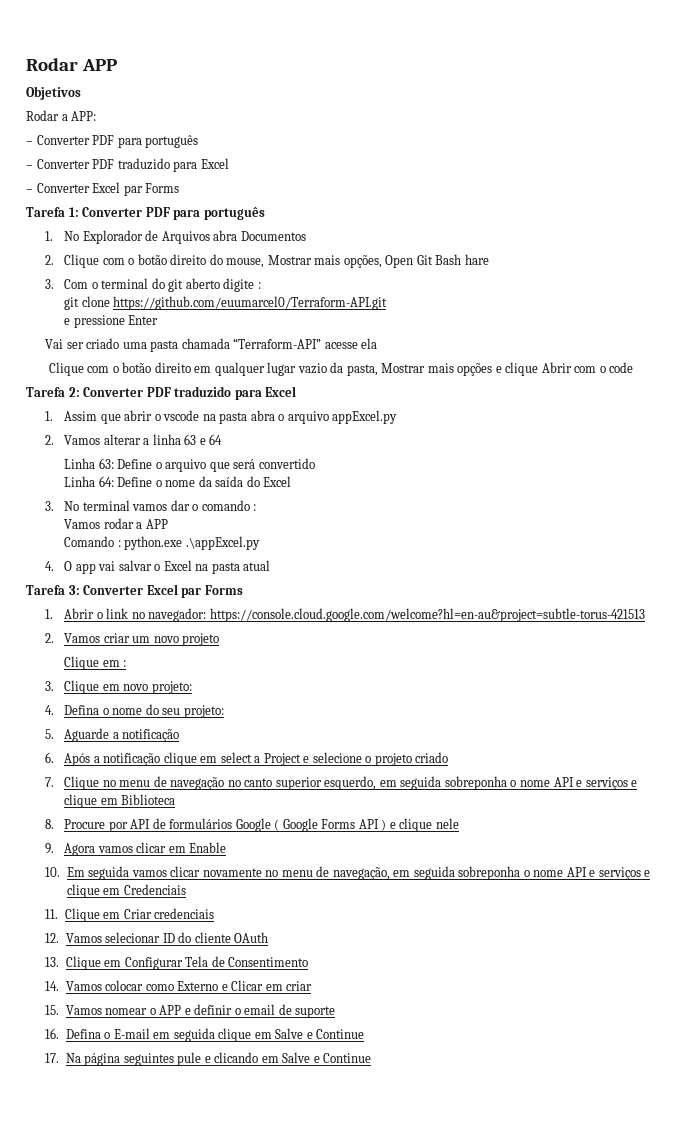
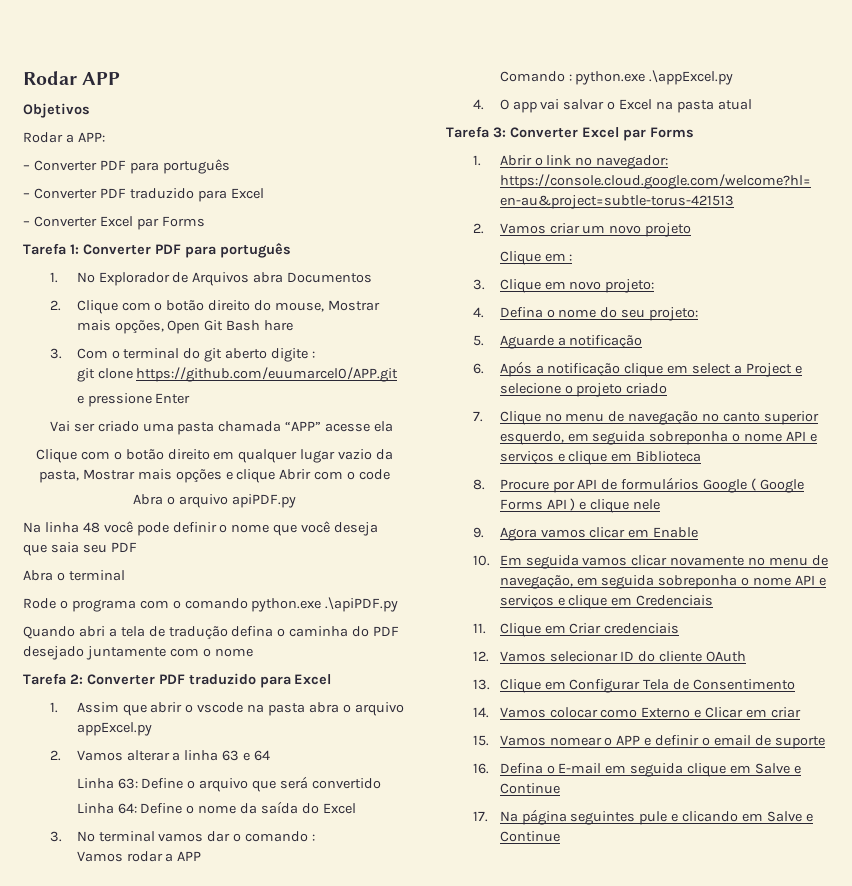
[113,296,388,310] https://github.com/euumarcel0/Terraform-API.git -> [136,367,399,382] https://github.com/euumarcel0/APP.git
[233,338,322,349] “Terraform-API” -> [285,421,322,431] “APP”
(634, 367) none -> [133,494,296,508] [23,521,379,536] [23,542,137,556] [23,570,125,581] [23,597,399,612] [23,626,400,640] [23,646,253,660] // Abra o arquivo apiPDF.py // Na linha 48 você pode definir o nome que você deseja que saia seu PDF // Abra o terminal // Rode o programa com o comando python.exe .\apiPDF.py // Quando abri a tela de tradução defina o caminha do PDF desejado juntamente com o nome

